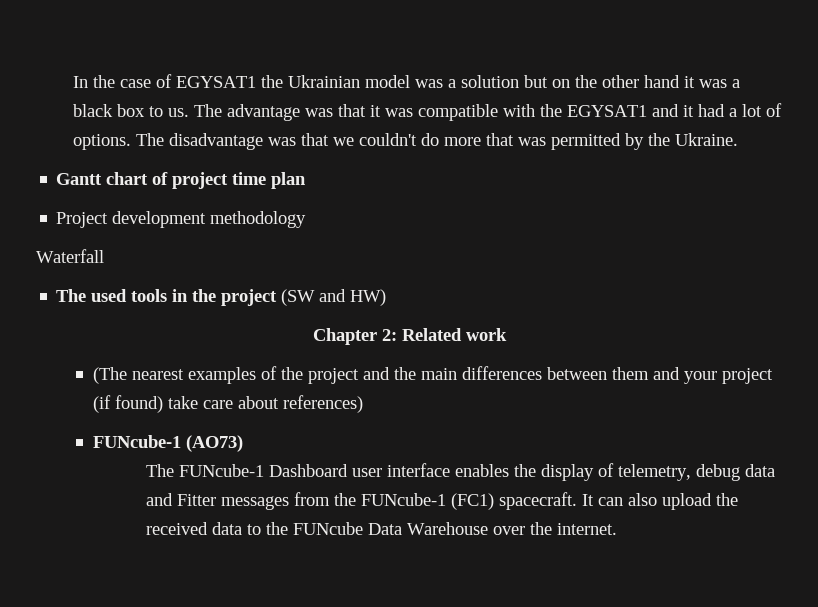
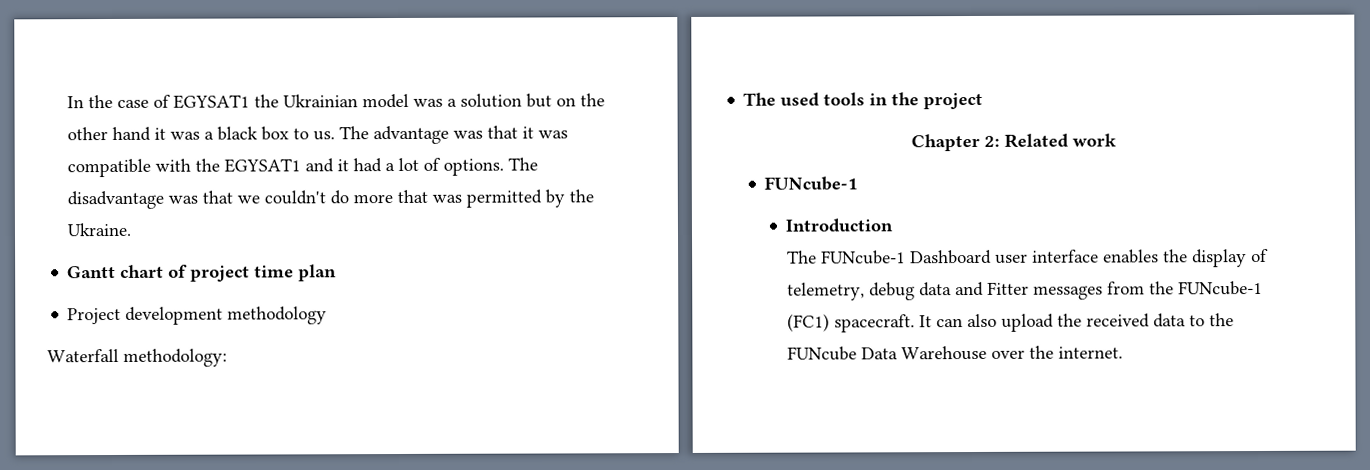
(104, 256) none -> [123,348,227,367] methodology:
[281,289,387,306] (SW and HW) -> (984, 101) none
[93,366,774,384] [93,395,364,413] [93,435,244,452] (The nearest examples of the project and the main differences between them and your project (if found) take care about references) // FUNcube-1 (AO73) -> [764,176,859,191] [785,218,894,233] FUNcube-1 // Introduction

